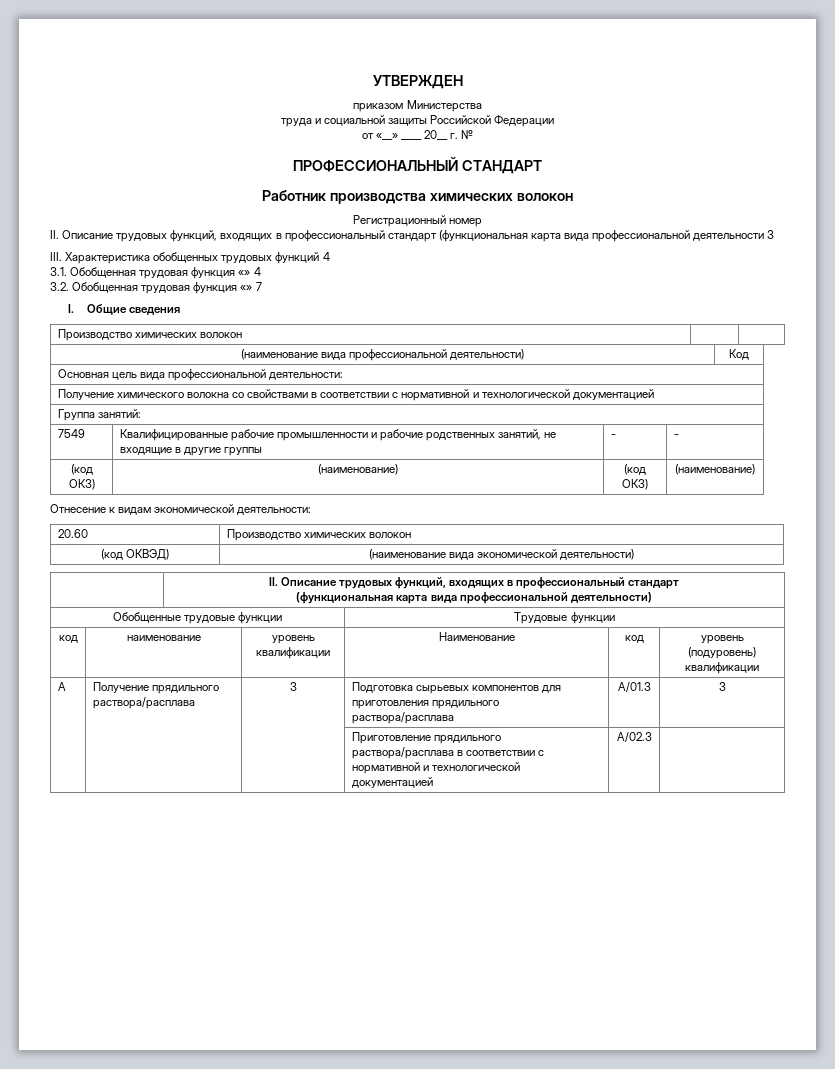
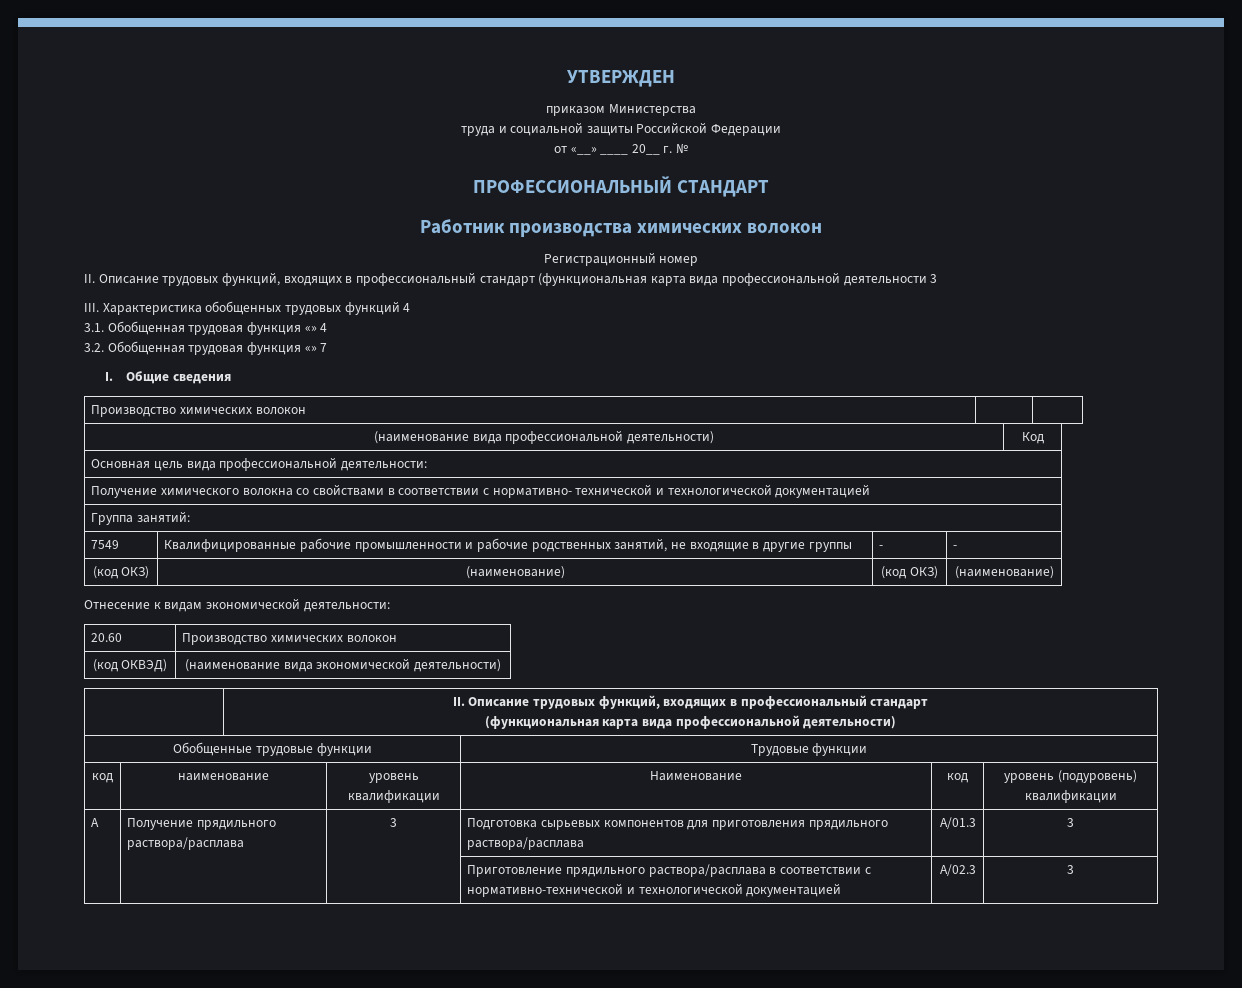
[401,389,470,401] нормативной -> [492,484,653,498] нормативно- технической
[351,762,420,774] нормативной -> [467,883,624,897] нормативно-технической
(652, 737) none -> [1067,865,1074,874] 3

